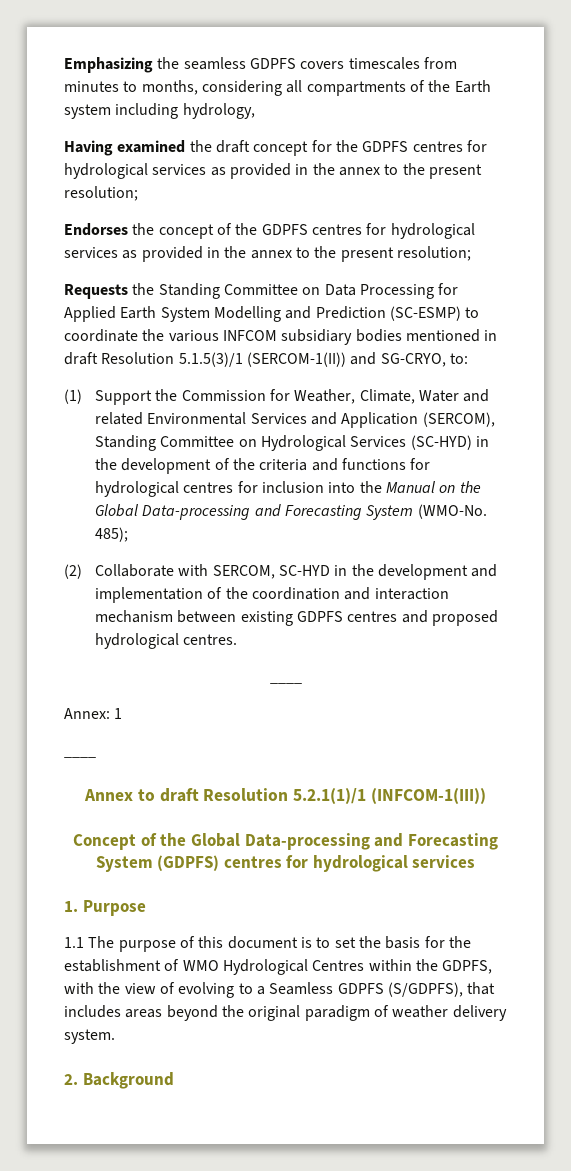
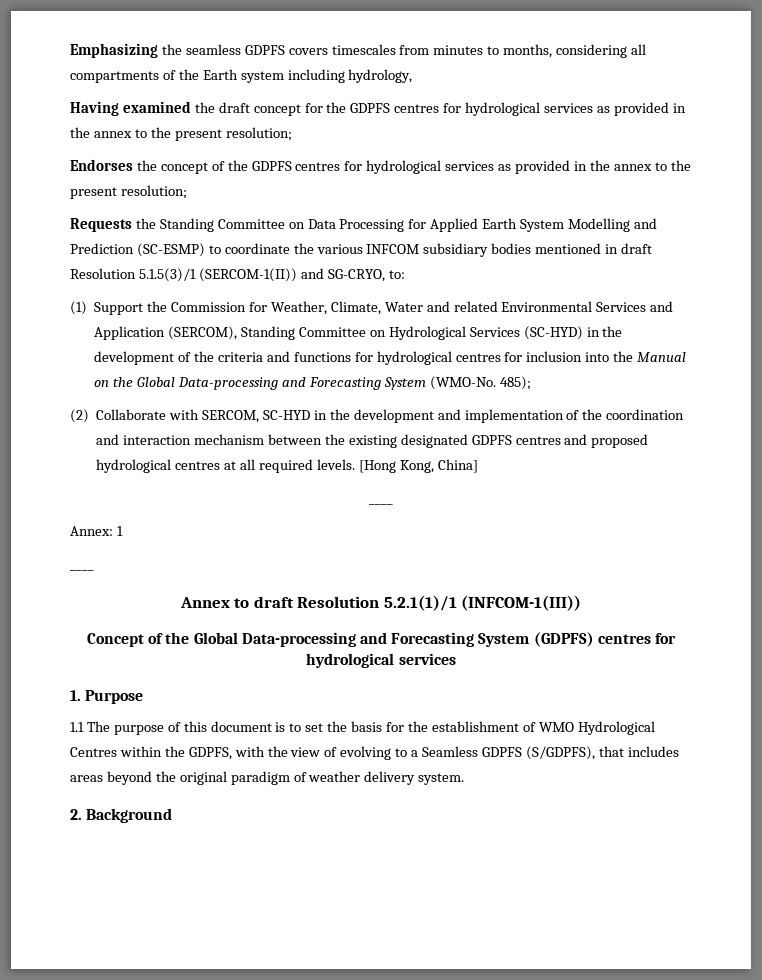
[240,611,293,626] existing -> [324,434,468,448] the existing designated
[183,634,238,645] centres. -> [175,459,478,473] centres at all required levels. [Hong Kong, China]

